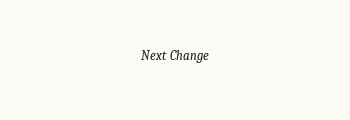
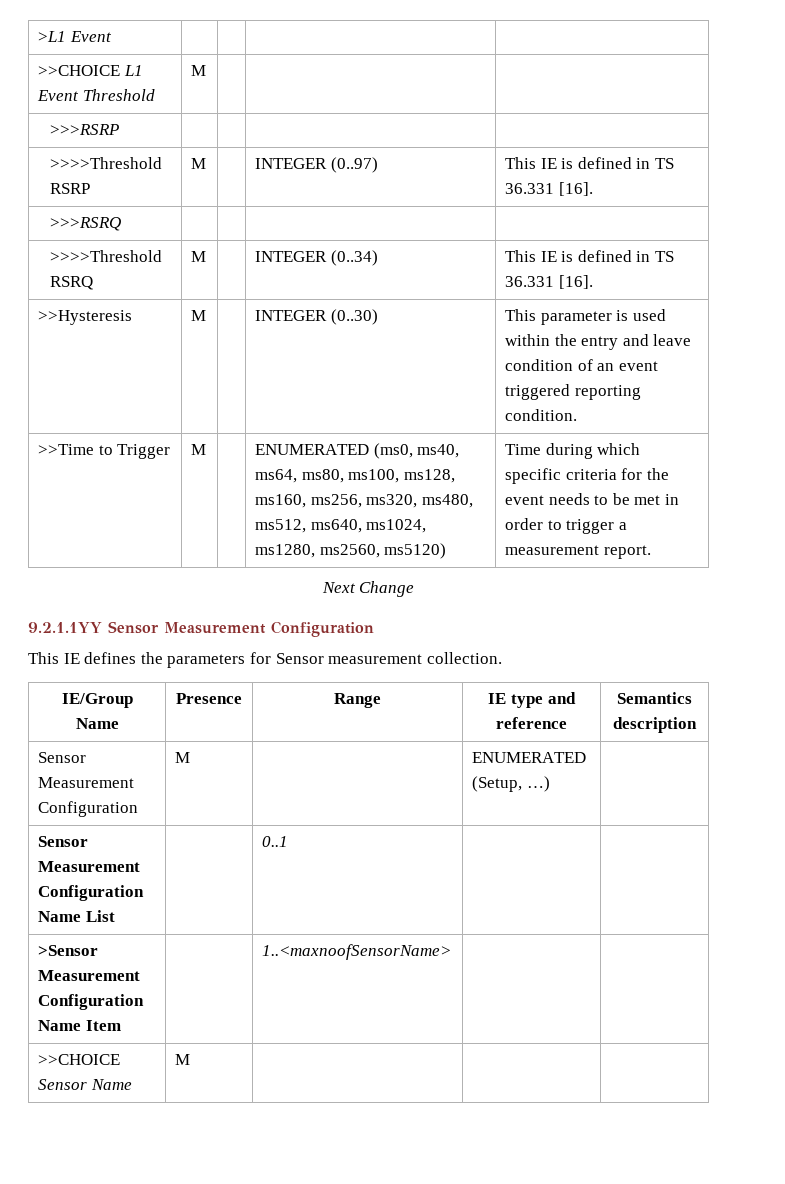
[141,50,209,63] Next Change -> [37,31,112,42] [37,65,143,76] [36,89,155,101] [190,65,206,76] [50,124,120,135] [50,157,163,169] [50,183,91,194] [190,158,206,169] [254,157,378,173] [504,157,674,169] [504,182,593,196] [50,217,122,231] [50,250,163,262] [50,276,94,290] [190,251,206,262] [254,250,378,266] [504,250,674,262] [504,275,593,289] [37,310,132,325] [190,310,206,321] [254,309,378,325] [504,309,666,325] [504,334,692,350] [504,359,658,371] [504,384,641,400] [504,409,577,421] [37,444,171,459] [190,444,206,455] [254,443,460,459] [254,469,455,483] [254,494,473,508] [254,519,427,533] [254,543,447,559] [504,443,641,459] [504,468,669,484] [504,493,679,505] [504,518,627,534] [504,545,651,559] [321,581,415,597] [28,621,374,637] [28,652,502,668] [61,693,133,708] [75,718,119,729] [176,693,242,704] [334,693,381,708] [488,692,576,708] [496,717,567,729] [617,692,692,704] [613,717,697,733] [37,752,86,763] [37,777,134,788] [37,801,138,817] [174,752,190,763] [471,752,586,763] [471,776,550,792] [37,836,88,847] [37,861,140,872] [37,885,144,901] [37,910,115,922] [261,836,288,847] [37,945,98,956] [37,970,140,981] [37,994,144,1010] [37,1020,121,1031] [261,944,451,960] [37,1054,120,1065] [37,1079,132,1090] [174,1054,190,1065] >L1 Event | | | | // >>CHOICE L1 Event Threshold | M | | | // >>>RSRP | | | | // >>>>Threshold RSRP | M | | INTEGER (0..97) | This IE is defined in TS 36.331 [16]. // >>>RSRQ | | | | // >>>>Threshold RSRQ | M | | INTEGER (0..34) | This IE is defined in TS 36.331 [16]. // >>Hysteresis | M | | INTEGER (0..30) | This parameter is used within the entry and leave condition of an event triggered reporting condition. // >>Time to Trigger | M | | ENUMERATED (ms0, ms40, ms64, ms80, ms100, ms128, ms160, ms256, ms320, ms480, ms512, ms640, ms1024, ms1280, ms2560, ms5120) | Time during which specific criteria for the event needs to be met in order to trigger a measurement report. // Next Change // 9.2.1.1YY Sensor Measurement Configuration // This IE defines the parameters for Sensor measurement collection. // IE/Group Name | Presence | Range | IE type and reference | Semantics description // Sensor Measurement Configuration | M | | ENUMERATED (Setup, …) | // Sensor Measurement Configuration Name List | | 0..1 | | // >Sensor Measurement Configuration Name Item | | 1..<maxnoofSensorName> | | // >>CHOICE Sensor Name | M | | |

